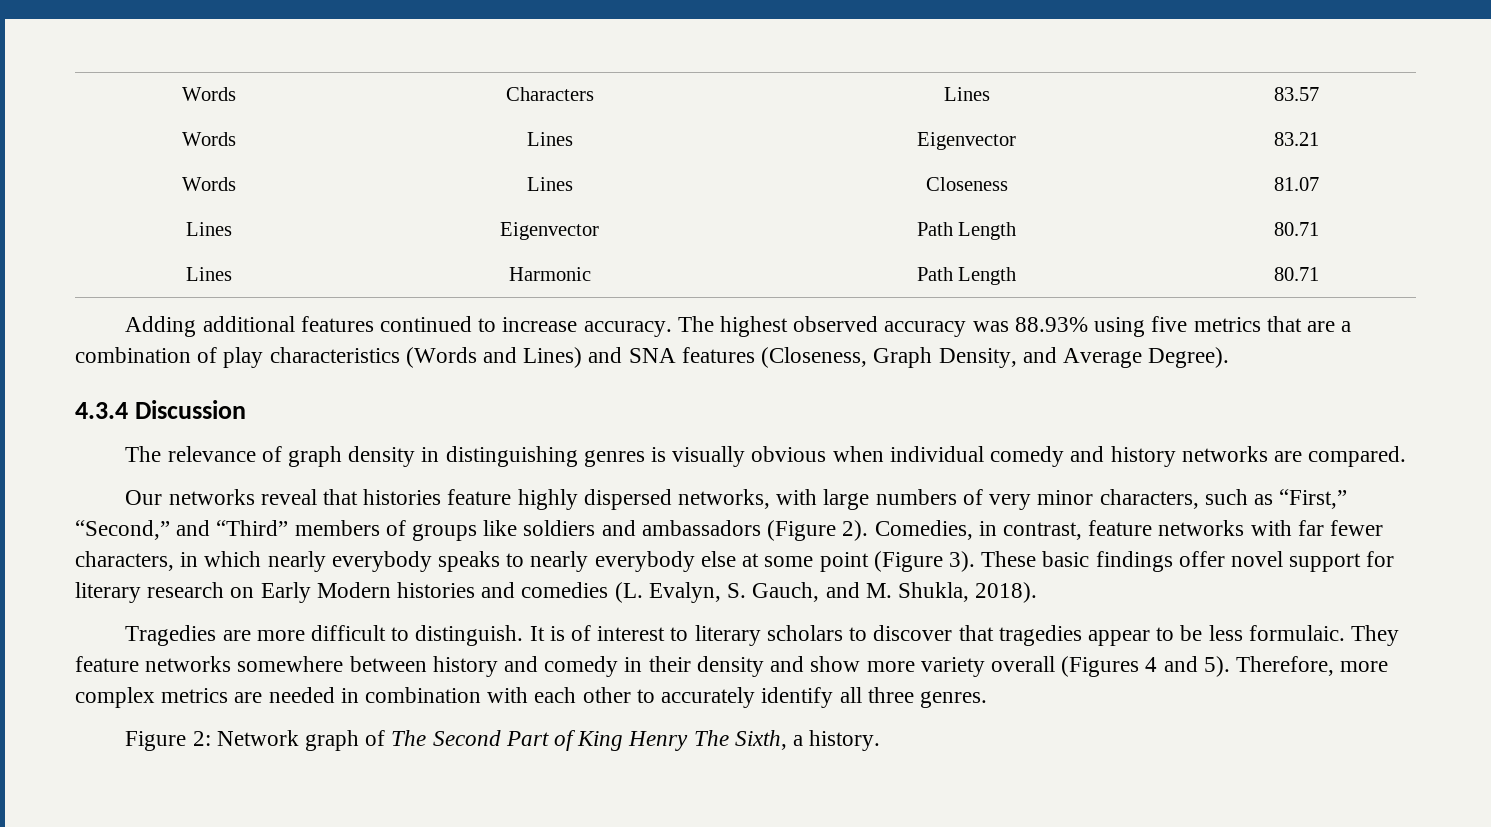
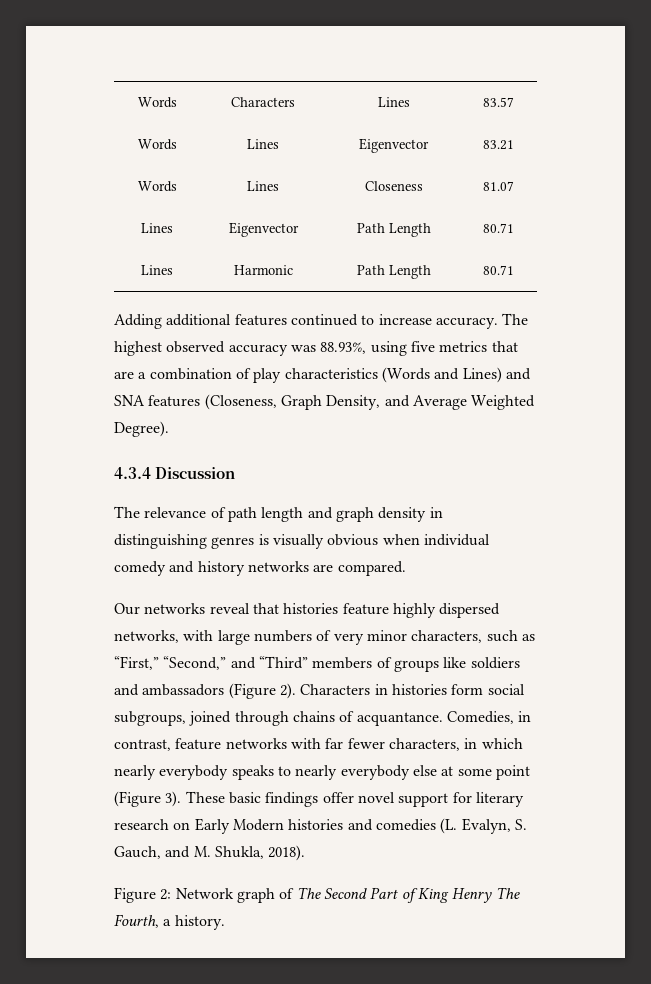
[1014,317,1088,332] 88.93% -> [320,342,367,354] 88.93%,
(1142, 358) none -> [471,395,536,410] Weighted
(282, 454) none -> [227,507,333,522] path length and
(869, 530) none -> [300,684,525,695] [114,711,443,726] Characters in histories form social subgroups, joined through chains of acquantance.
[125,625,1399,646] [75,656,1389,677] [75,687,987,708] // Tragedies are more difficult to distinguish. It is of interest to literary scholars to discover that tragedies appear to be less formulaic. They feature networks somewhere between history and comedy in their density and show more variety overall (Figures 4 and 5). Therefore, more complex metrics are needed in combination with each other to accurately identify all three genres. -> (306, 853) none
[734,730,787,750] Sixth, -> [114,914,159,928] Fourth,

